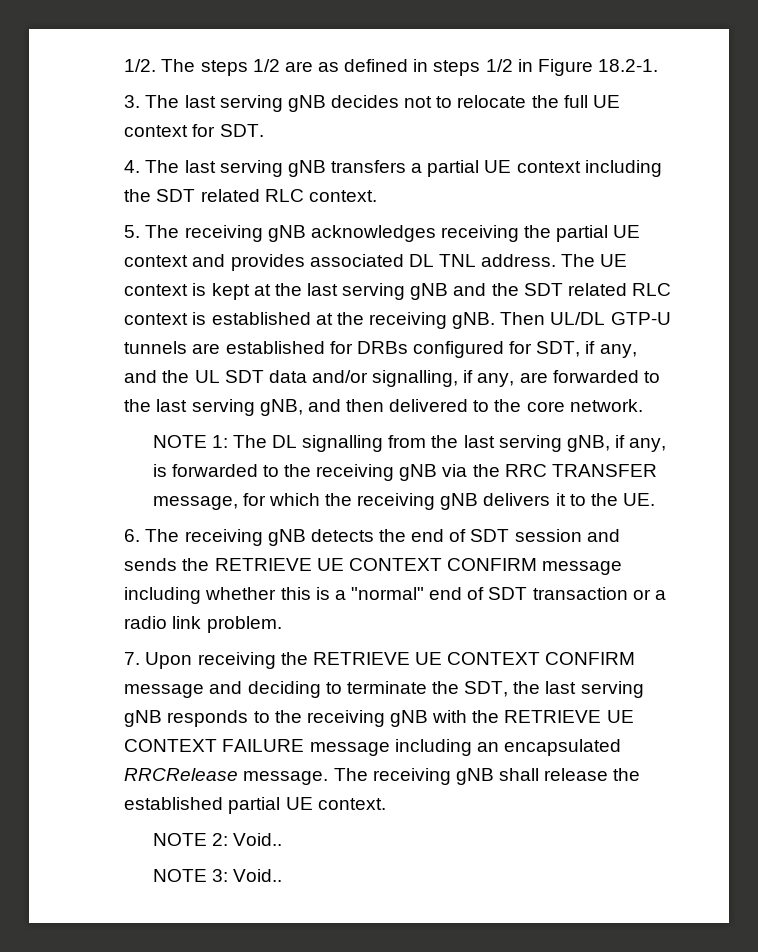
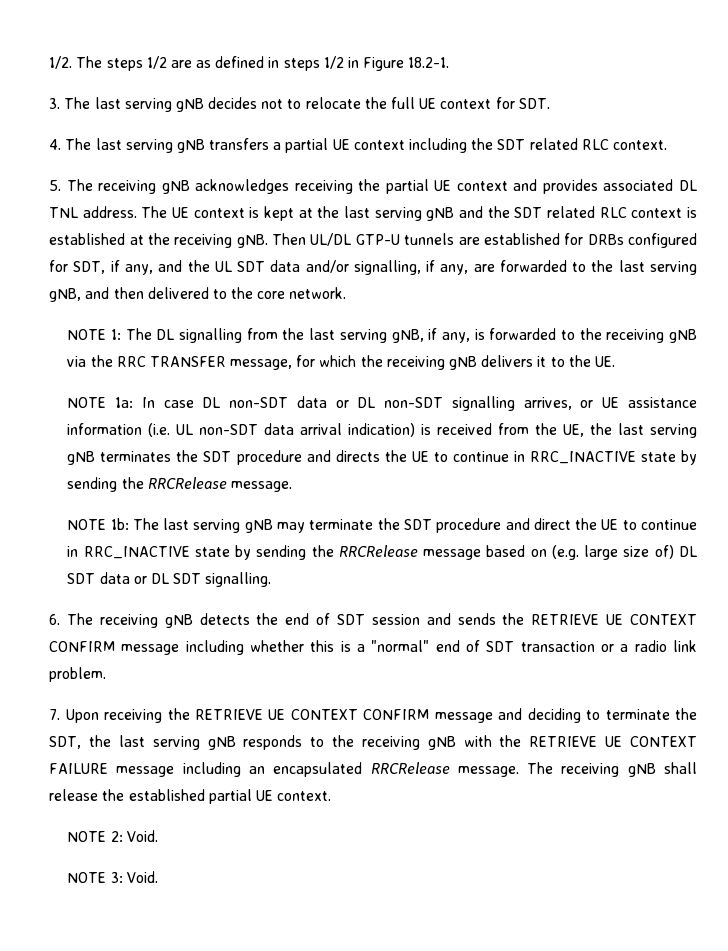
(655, 499) none -> [67,396,698,411] [67,423,697,438] [67,450,697,465] [67,477,292,492] [67,518,697,533] [67,545,698,560] [67,572,272,587] // NOTE 1a: In case DL non-SDT data or DL non-SDT signalling arrives, or UE assistance information (i.e. UL non-SDT data arrival indication) is received from the UE, the last serving gNB terminates the SDT procedure and directs the UE to continue in RRC_INACTIVE state by sending the RRCRelease message. // NOTE 1b: The last serving gNB may terminate the SDT procedure and direct the UE to continue in RRC_INACTIVE state by sending the RRCRelease message based on (e.g. large size of) DL SDT data or DL SDT signalling.
[232,833,282,846] Void.. -> [126,830,158,842] Void.
[232,869,282,882] Void.. -> [126,871,158,883] Void.

